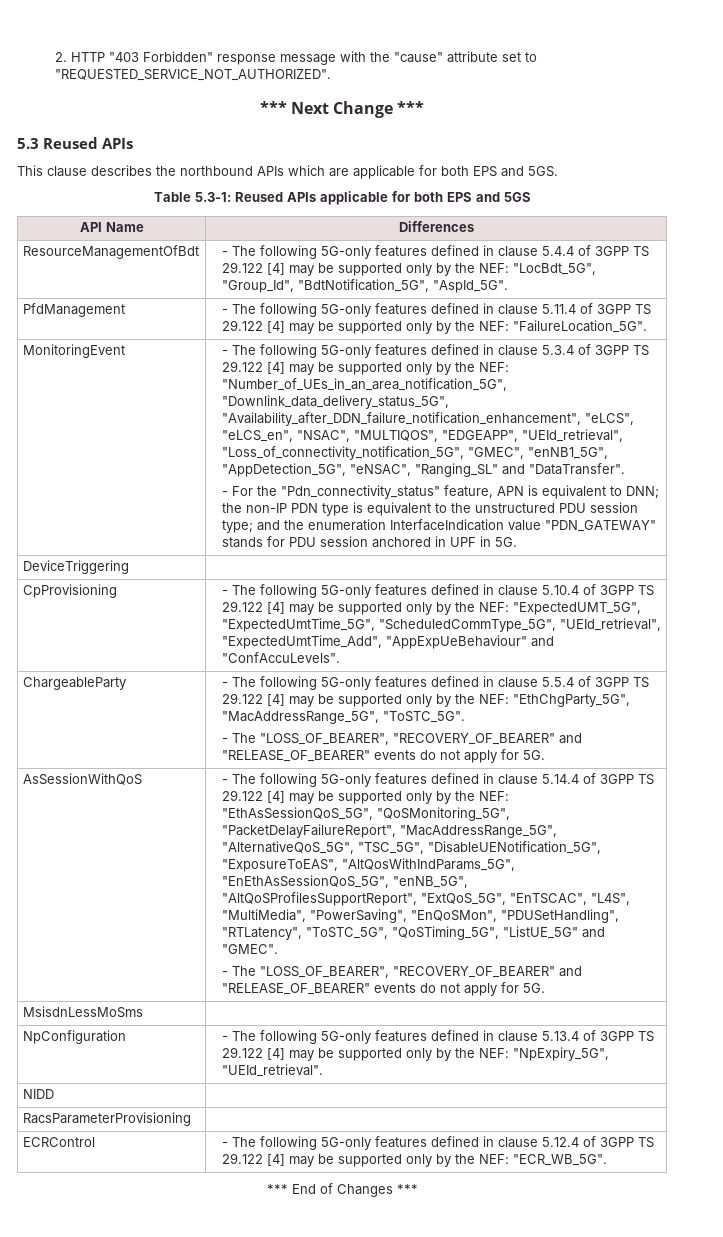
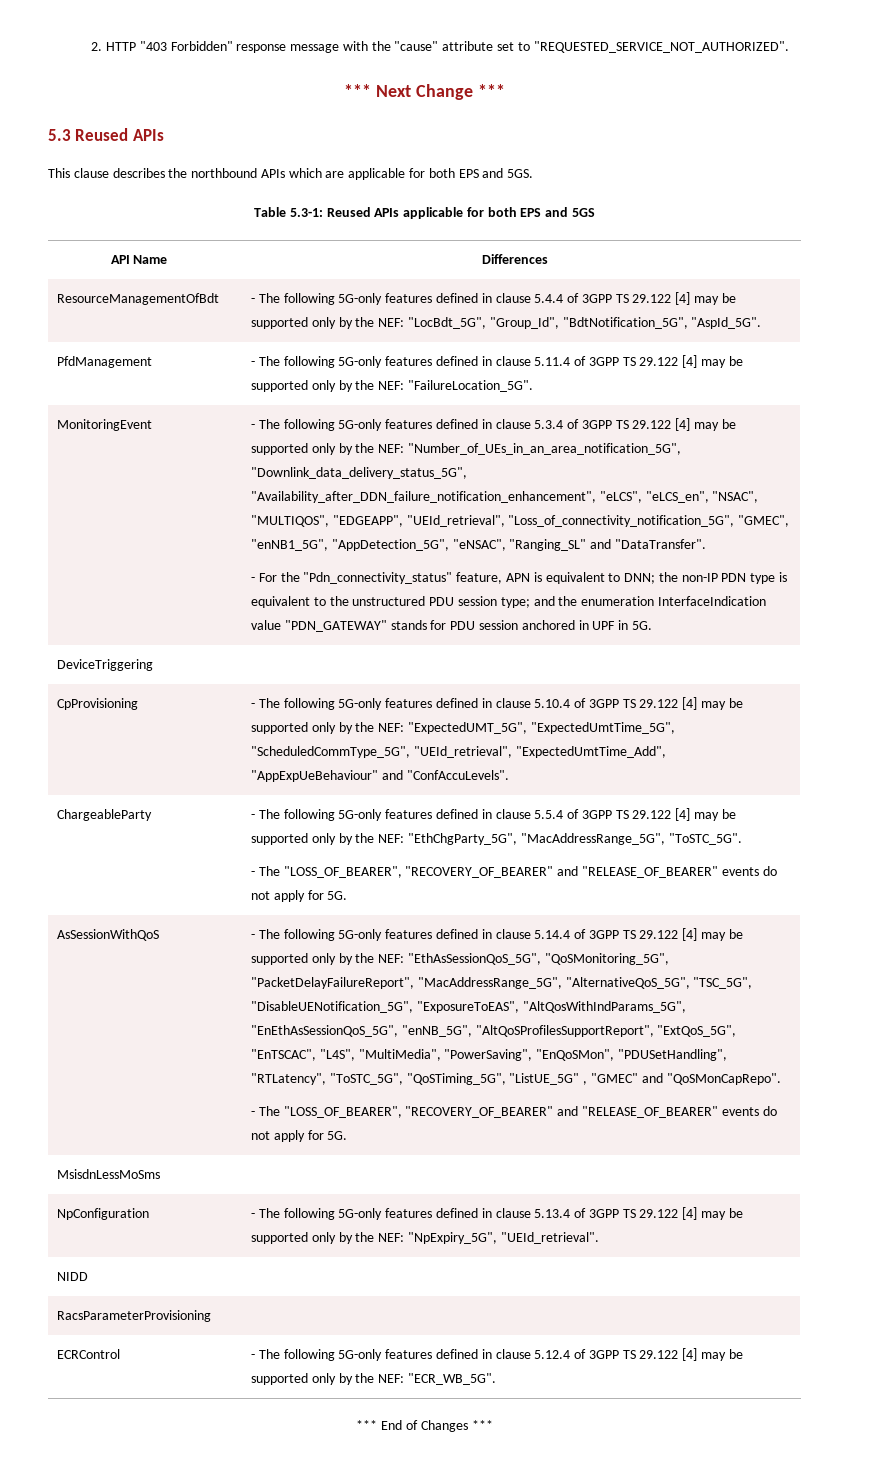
[582,927,606,938] [222,944,279,954] and "GMEC". -> [583,1073,781,1085] , "GMEC" and "QoSMonCapRepo".

